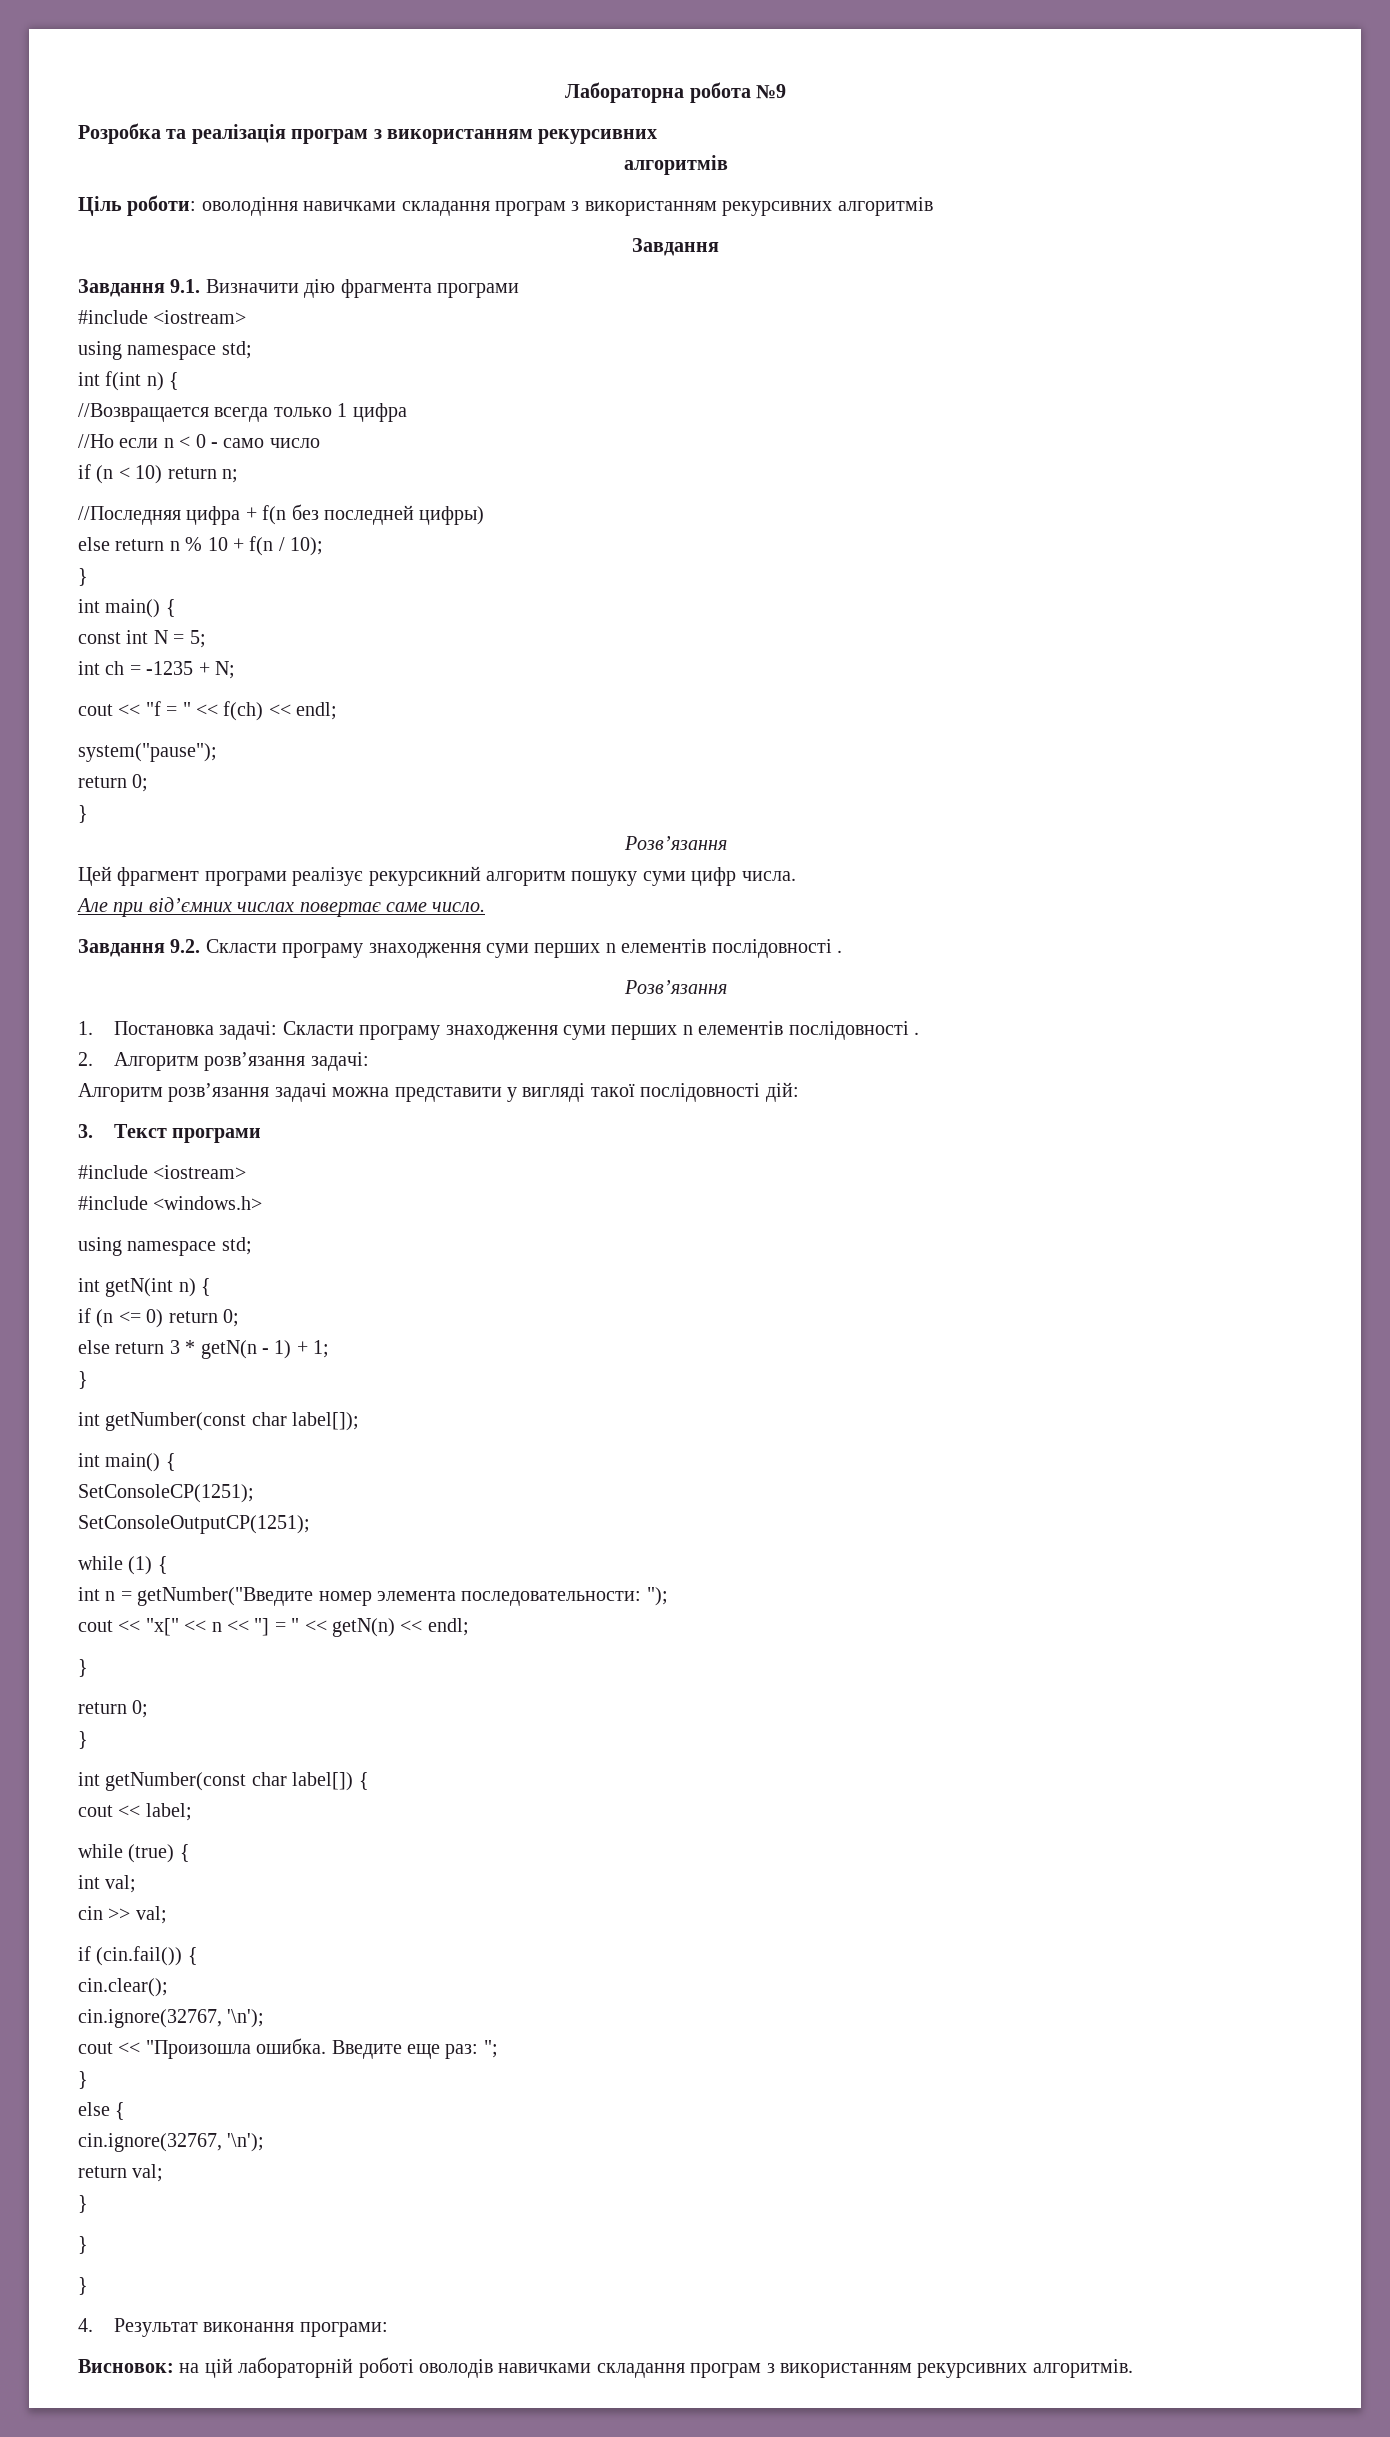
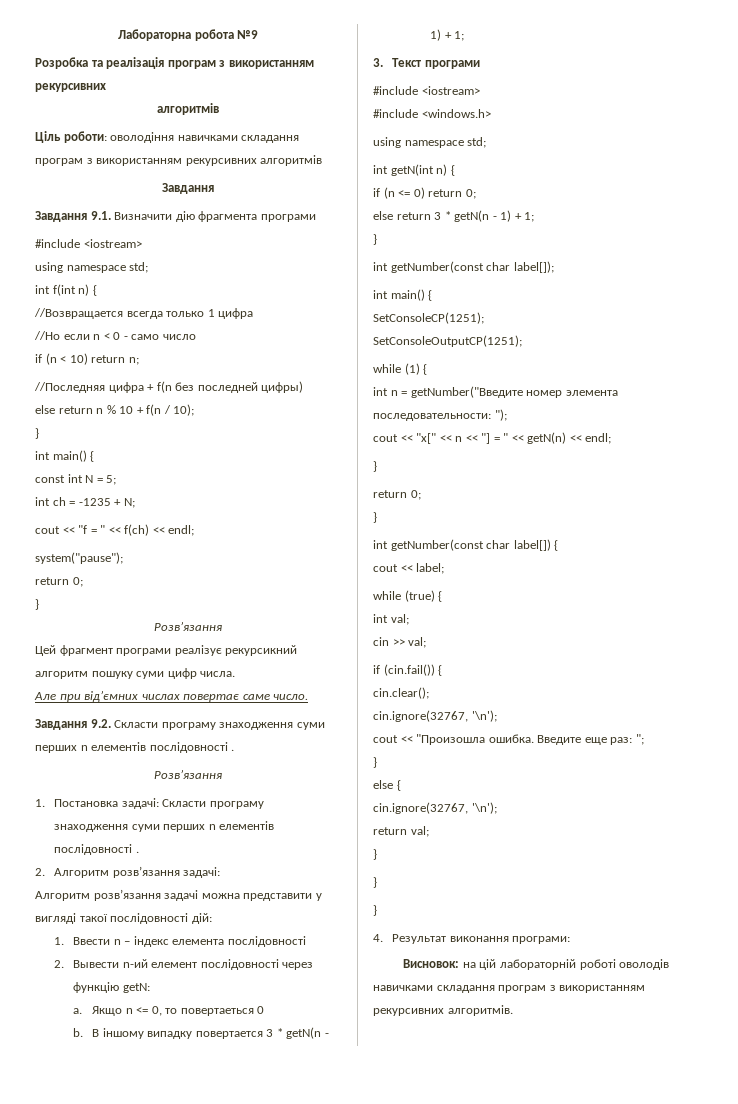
(799, 1092) none -> [54,936,306,947] [54,959,314,970] [73,982,150,993] [73,1006,265,1016] [73,1027,329,1039] [430,29,465,41] // 1. Ввести n – індекс елемента послідовності // 2. Вывести n-ий елемент послідовності через функцію getN: // a. Якщо n <= 0, то повертаеться 0 // b. В іншому випадку повертается 3 * getN(n - 1) + 1;

